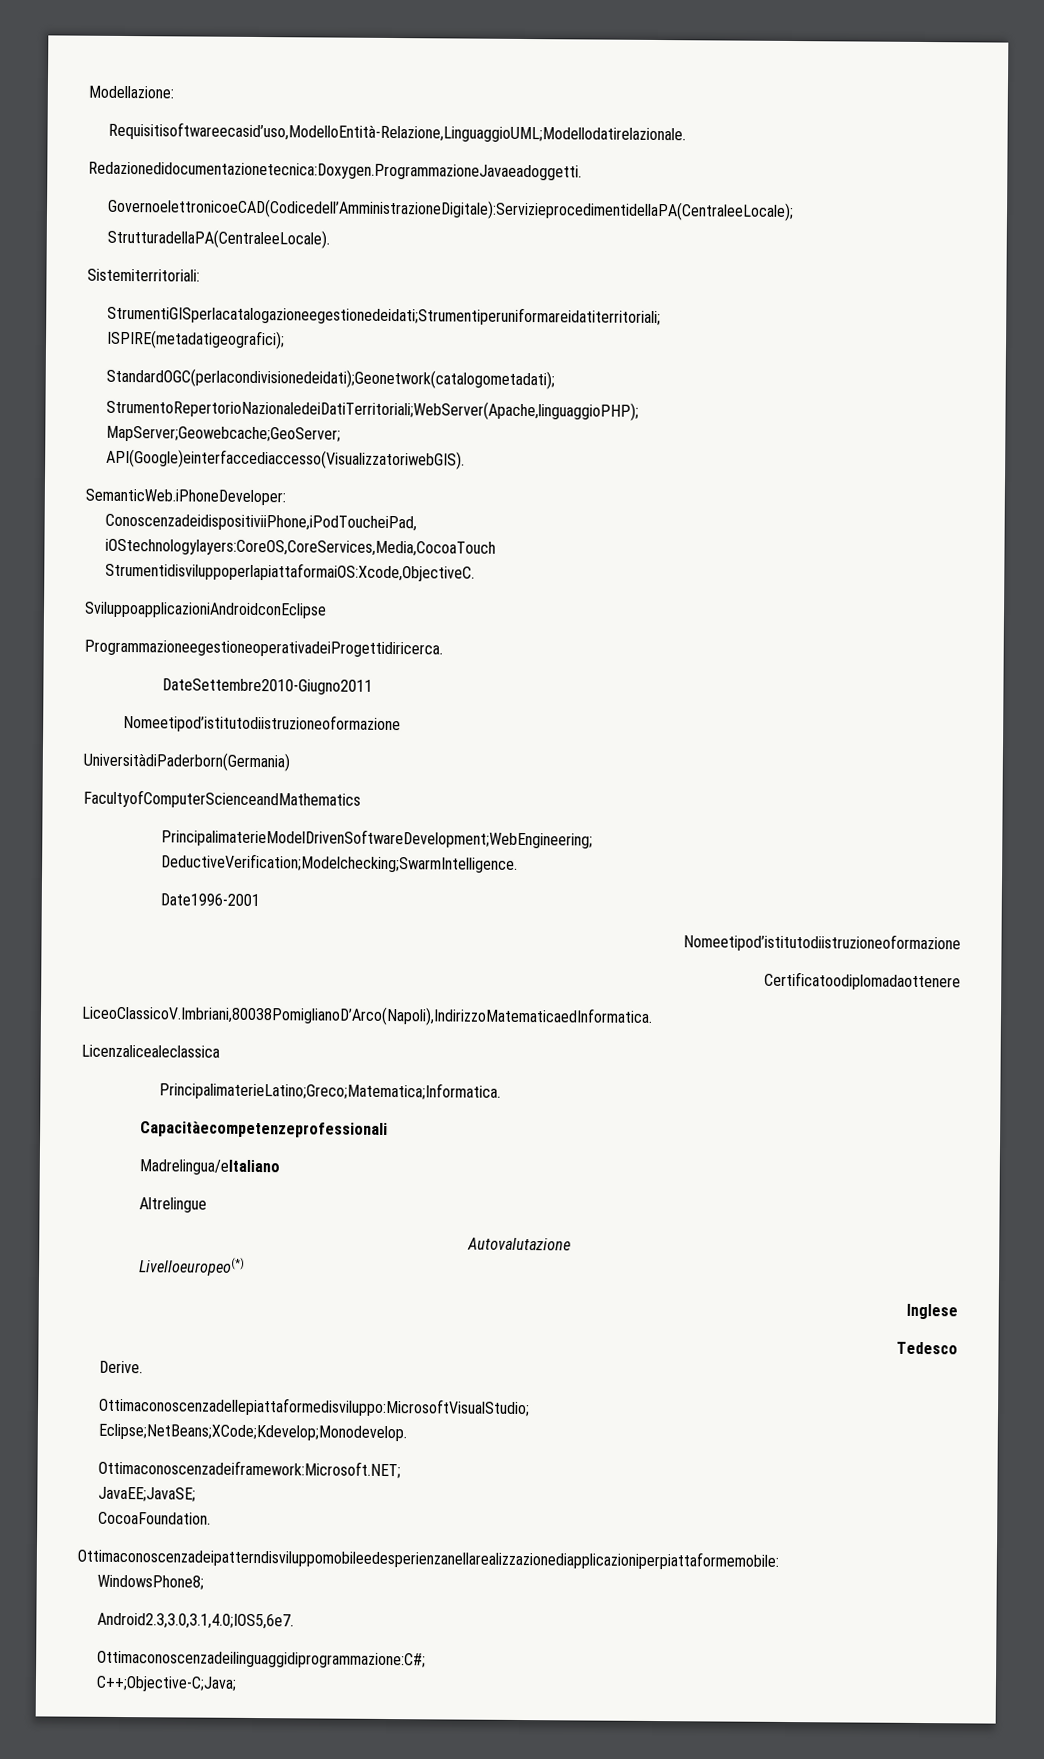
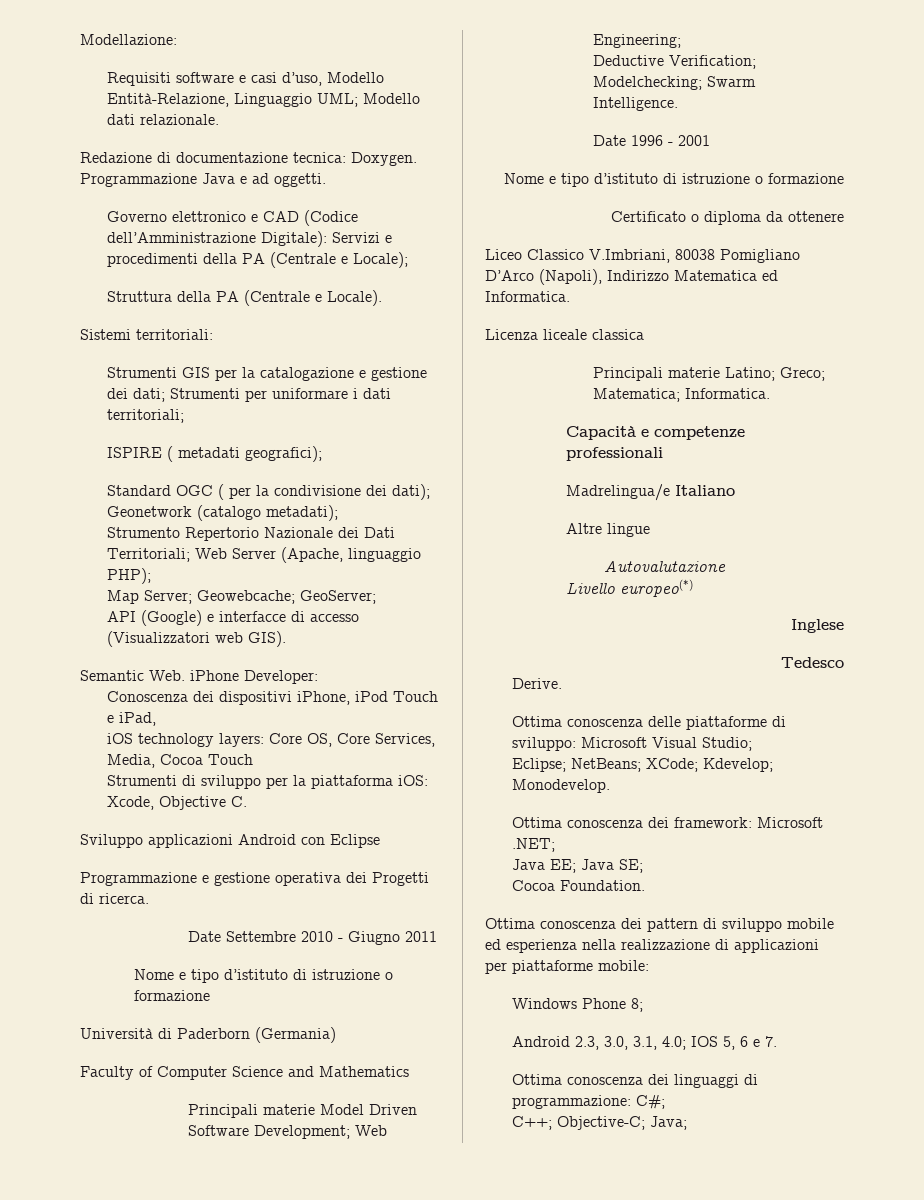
[107,121,686,144] [88,161,582,181] [106,197,794,222] [106,228,330,249] [87,268,200,282] [106,304,661,327] [105,329,285,350] [105,367,555,390] [105,398,639,421] [105,425,341,443] [105,448,465,470] [85,488,286,506] [104,513,417,532] [104,538,496,557] [104,561,475,582] [84,601,327,619] [84,639,443,658] [162,678,374,695] [123,714,402,734] [83,751,290,772] [83,789,361,809] [161,828,594,849] [161,853,519,873] [160,893,261,907] [683,933,961,953] [764,971,961,991] [81,1004,653,1027] [81,1044,220,1058] [159,1081,502,1101] [139,1121,388,1138] [138,1159,280,1176] [138,1197,207,1213] Requisitisoftwareecasid’uso,ModelloEntità-Relazione,LinguaggioUML;Modellodatirelazionale. // Redazionedidocumentazionetecnica:Doxygen.ProgrammazioneJavaeadoggetti. // GovernoelettronicoeCAD(Codicedell’AmministrazioneDigitale):ServizieprocedimentidellaPA(CentraleeLocale); // StrutturadellaPA(CentraleeLocale). // Sistemiterritoriali: // StrumentiGISperlacatalogazioneegestionedeidati;Strumentiperuniformareidatiterritoriali; // ISPIRE(metadatigeografici); // StandardOGC(perlacondivisionedeidati);Geonetwork(catalogometadati); // StrumentoRepertorioNazionaledeiDatiTerritoriali;WebServer(Apache,linguaggioPHP); // MapServer;Geowebcache;GeoServer; // API(Google)einterfaccediaccesso(VisualizzatoriwebGIS). // SemanticWeb.iPhoneDeveloper: // ConoscenzadeidispositiviiPhone,iPodToucheiPad, // iOStechnologylayers:CoreOS,CoreServices,Media,CocoaTouch // StrumentidisviluppoperlapiattaformaiOS:Xcode,ObjectiveC. // SviluppoapplicazioniAndroidconEclipse // ProgrammazioneegestioneoperativadeiProgettidiricerca. // DateSettembre2010-Giugno2011 // Nomeetipod’istitutodiistruzioneoformazione // UniversitàdiPaderborn(Germania) // FacultyofComputerScienceandMathematics // PrincipalimaterieModelDrivenSoftwareDevelopment;WebEngineering; // DeductiveVerification;Modelchecking;SwarmIntelligence. // Date1996-2001 // Nomeetipod’istitutodiistruzioneoformazione // Certificatoodiplomadaottenere // LiceoClassicoV.Imbriani,80038PomiglianoD’Arco(Napoli),IndirizzoMatematicaedInformatica. // Licenzalicealeclassica // PrincipalimaterieLatino;Greco;Matematica;Informatica. // Capacitàecompetenzeprofessionali // Madrelingua/eItaliano // Altrelingue -> [106,72,384,86] [106,93,420,107] [106,114,219,125] [80,152,417,166] [80,173,326,187] [106,210,358,226] [106,231,392,247] [106,252,408,268] [106,290,382,306] [80,329,213,340] [106,367,427,381] [106,388,391,402] [106,409,184,423] [106,446,322,462] [106,484,430,500] [106,505,338,521] [106,527,395,541] [106,547,421,563] [106,568,151,584] [106,590,376,604] [106,610,359,626] [106,631,286,647] [80,670,318,684] [106,691,438,705] [106,712,156,726] [106,733,435,747] [106,754,253,768] [106,775,428,789] [106,796,247,810] [80,834,380,848] [80,872,429,886] [80,893,149,904] [187,931,437,945] [133,969,393,983] [133,990,210,1001] [80,1027,336,1043] [80,1066,409,1080] [187,1104,417,1118] [187,1125,387,1139] [592,34,681,48] [592,55,756,69] [592,76,756,90] [592,97,678,111] [592,135,710,146] [504,173,844,187] [611,211,844,225] [485,249,800,263] [485,269,778,285] [485,291,570,302] [485,329,644,340] [592,367,825,381] [592,388,770,402] [565,426,745,440] [565,447,663,461] [565,484,735,501] [565,523,650,537] Requisiti software e casi d’uso, Modello Entità-Relazione, Linguaggio UML; Modello dati relazionale. // Redazione di documentazione tecnica: Doxygen. Programmazione Java e ad oggetti. // Governo elettronico e CAD (Codice dell’Amministrazione Digitale): Servizi e procedimenti della PA (Centrale e Locale); // Struttura della PA (Centrale e Locale). // Sistemi territoriali: // Strumenti GIS per la catalogazione e gestione dei dati; Strumenti per uniformare i dati territoriali; // ISPIRE ( metadati geografici); // Standard OGC ( per la condivisione dei dati); Geonetwork (catalogo metadati); // Strumento Repertorio Nazionale dei Dati Territoriali; Web Server (Apache, linguaggio PHP); // Map Server; Geowebcache; GeoServer; // API (Google) e interfacce di accesso (Visualizzatori web GIS). // Semantic Web. iPhone Developer: // Conoscenza dei dispositivi iPhone, iPod Touch e iPad, // iOS technology layers: Core OS, Core Services, Media, Cocoa Touch // Strumenti di sviluppo per la piattaforma iOS: Xcode, Objective C. // Sviluppo applicazioni Android con Eclipse // Programmazione e gestione operativa dei Progetti di ricerca. // Date Settembre 2010 - Giugno 2011 // Nome e tipo d’istituto di istruzione o formazione // Università di Paderborn (Germania) // Faculty of Computer Science and Mathematics // Principali materie Model Driven Software Development; Web Engineering; // Deductive Verification; Modelchecking; Swarm Intelligence. // Date 1996 - 2001 // Nome e tipo d’istituto di istruzione o formazione // Certificato o diploma da ottenere // Liceo Classico V.Imbriani, 80038 Pomigliano D’Arco (Napoli), Indirizzo Matematica ed Informatica. // Licenza liceale classica // Principali materie Latino; Greco; Matematica; Informatica. // Capacità e competenze professionali // Madrelingua/e Italiano // Altre lingue
[138,1257,245,1276] Livelloeuropeo(*) -> [565,579,693,597] Livello europeo(*)
[97,1396,530,1418] [97,1423,407,1442] [97,1459,401,1479] [97,1486,196,1502] [97,1511,211,1525] [77,1547,779,1570] [96,1574,204,1590] [96,1612,294,1630] [96,1650,426,1669] [95,1675,237,1692] Ottimaconoscenzadellepiattaformedisviluppo:MicrosoftVisualStudio; // Eclipse;NetBeans;XCode;Kdevelop;Monodevelop. // Ottimaconoscenzadeiframework:Microsoft.NET; // JavaEE;JavaSE; // CocoaFoundation. // Ottimaconoscenzadeipatterndisviluppomobileedesperienzanellarealizzazionediapplicazioniperpiattaformemobile: // WindowsPhone8; // Android2.3,3.0,3.1,4.0;IOS5,6e7. // Ottimaconoscenzadeilinguaggidiprogrammazione:C#; // C++;Objective-C;Java; -> [511,716,786,730] [511,737,752,751] [511,758,773,772] [511,779,610,793] [511,817,823,828] [511,838,555,852] [511,859,643,873] [511,880,645,891] [485,918,834,932] [485,939,819,953] [485,960,649,974] [511,998,643,1012] [511,1036,777,1050] [511,1074,758,1088] [511,1095,665,1109] [511,1116,687,1130] Ottima conoscenza delle piattaforme di sviluppo: Microsoft Visual Studio; // Eclipse; NetBeans; XCode; Kdevelop; Monodevelop. // Ottima conoscenza dei framework: Microsoft .NET; // Java EE; Java SE; // Cocoa Foundation. // Ottima conoscenza dei pattern di sviluppo mobile ed esperienza nella realizzazione di applicazioni per piattaforme mobile: // Windows Phone 8; // Android 2.3, 3.0, 3.1, 4.0; IOS 5, 6 e 7. // Ottima conoscenza dei linguaggi di programmazione: C#; // C++; Objective-C; Java;

